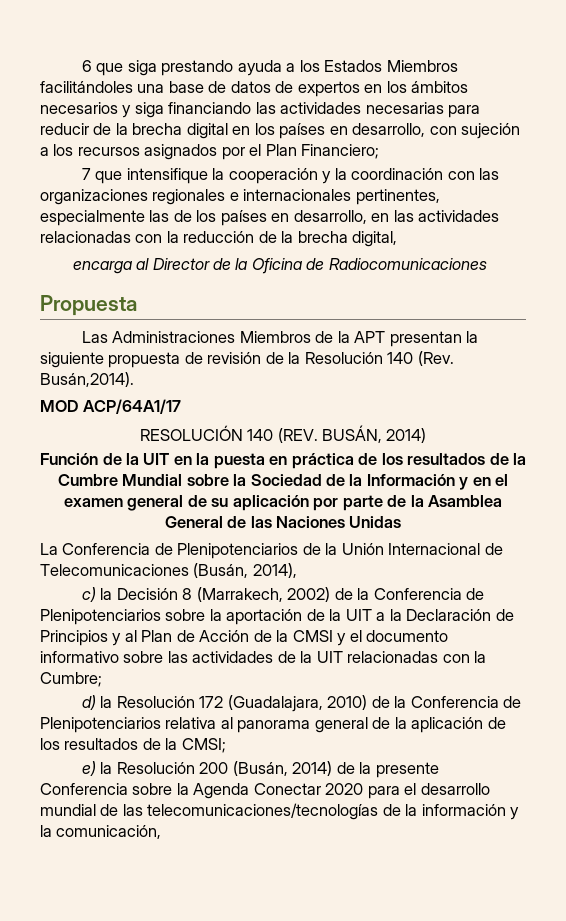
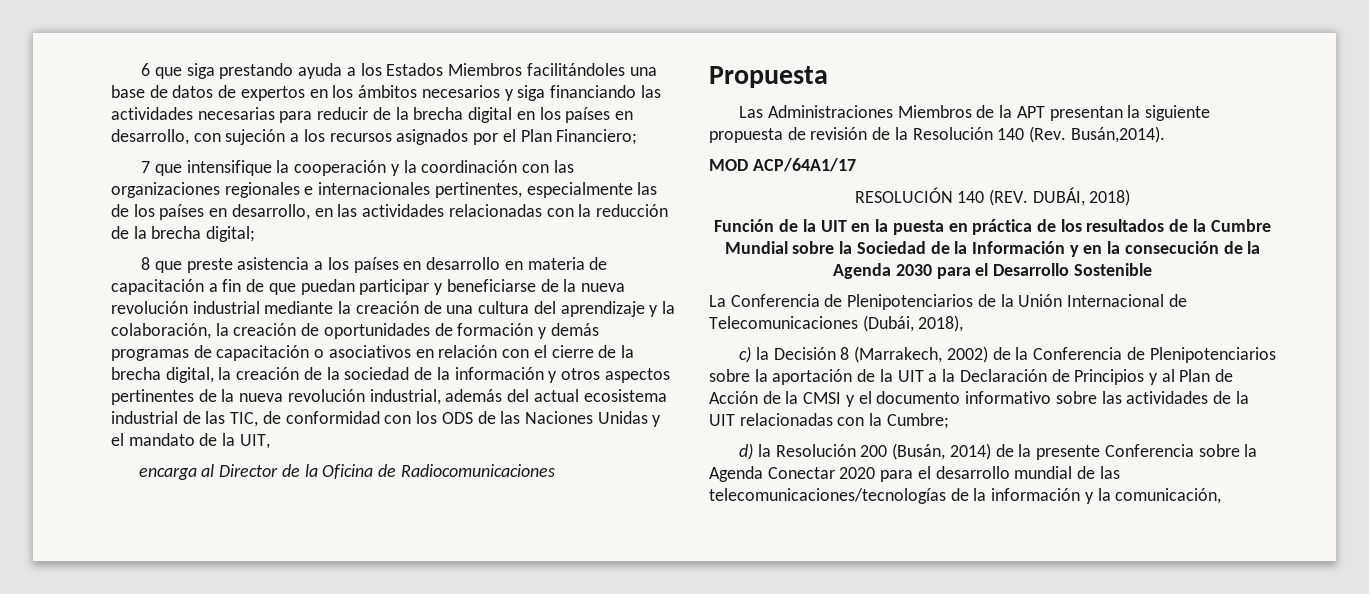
[352,231,398,247] digital, -> [206,226,256,242] [141,257,608,273] [111,279,625,295] [111,301,675,317] [111,323,599,339] [111,345,634,361] [111,367,670,383] [111,389,667,405] [111,411,662,427] [111,433,270,449] digital; // 8 que preste asistencia a los países en desarrollo en materia de capacitación a fin de que puedan participar y beneficiarse de la nueva revolución industrial mediante la creación de una cultura del aprendizaje y la colaboración, la creación de oportunidades de formación y demás programas de capacitación o asociativos en relación con el cierre de la brecha digital, la creación de la sociedad de la información y otros aspectos pertinentes de la nueva revolución industrial, además del actual ecosistema industrial de las TIC, de conformidad con los ODS de las Naciones Unidas y el mandato de la UIT,
[321,425,427,443] BUSÁN, 2014) -> [1032,187,1131,206] DUBÁI, 2018)
[495,474,509,486] [63,495,503,511] [164,516,402,528] el examen general de su aplicación por parte de la Asamblea General de las Naciones Unidas -> [1107,241,1261,254] [833,263,1152,279] la consecución de la Agenda 2030 para el Desarrollo Sostenible
[193,563,297,578] (Busán, 2014), -> [862,315,964,332] (Dubái, 2018),
[199,695,522,712] [40,717,506,733] [40,738,226,753] [81,761,195,776] 172 (Guadalajara, 2010) de la Conferencia de Plenipotenciarios relativa al panorama general de la aplicación de los resultados de la CMSI; // e) la Resolución -> (856, 450) none

